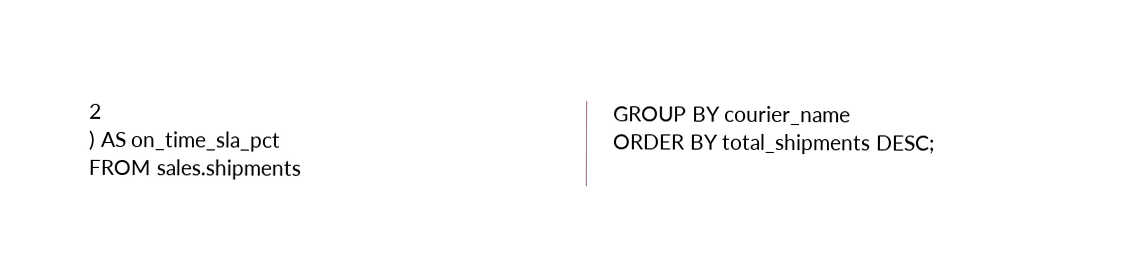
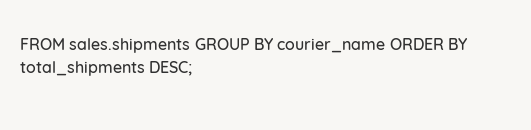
[89,103,102,119] [88,129,282,152] 2 // ) AS on_time_sla_pct // -> (20, 44) none
(301, 169) // -> (191, 45) none
(852, 115) // -> (386, 45) none

